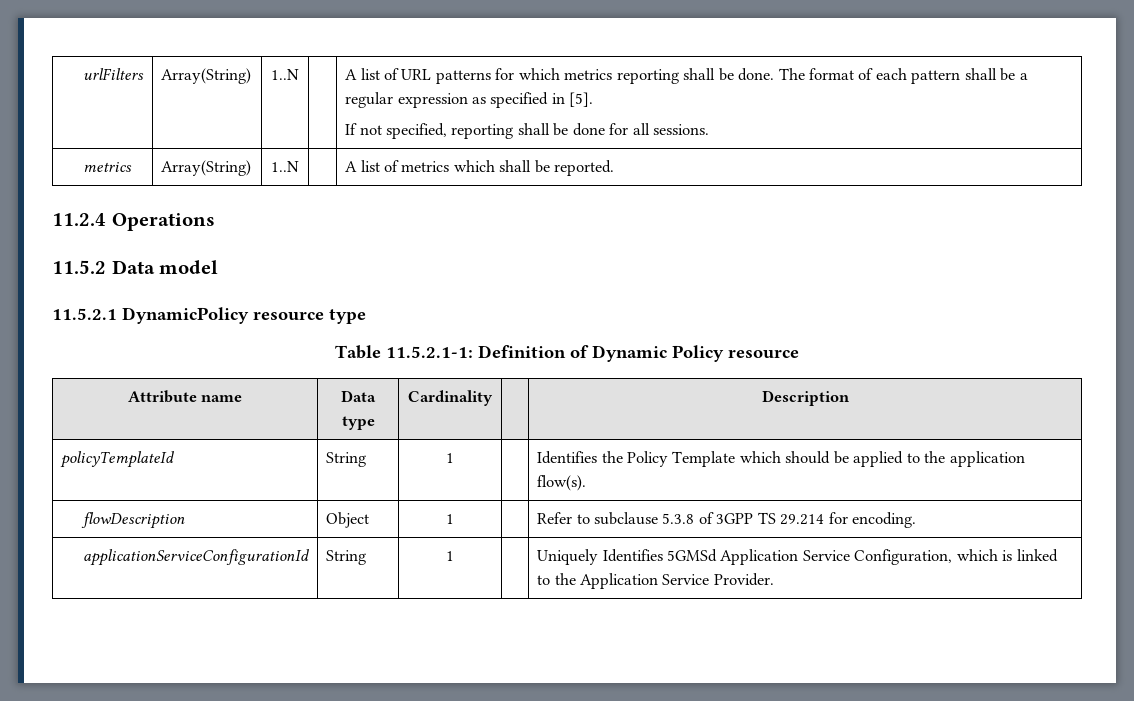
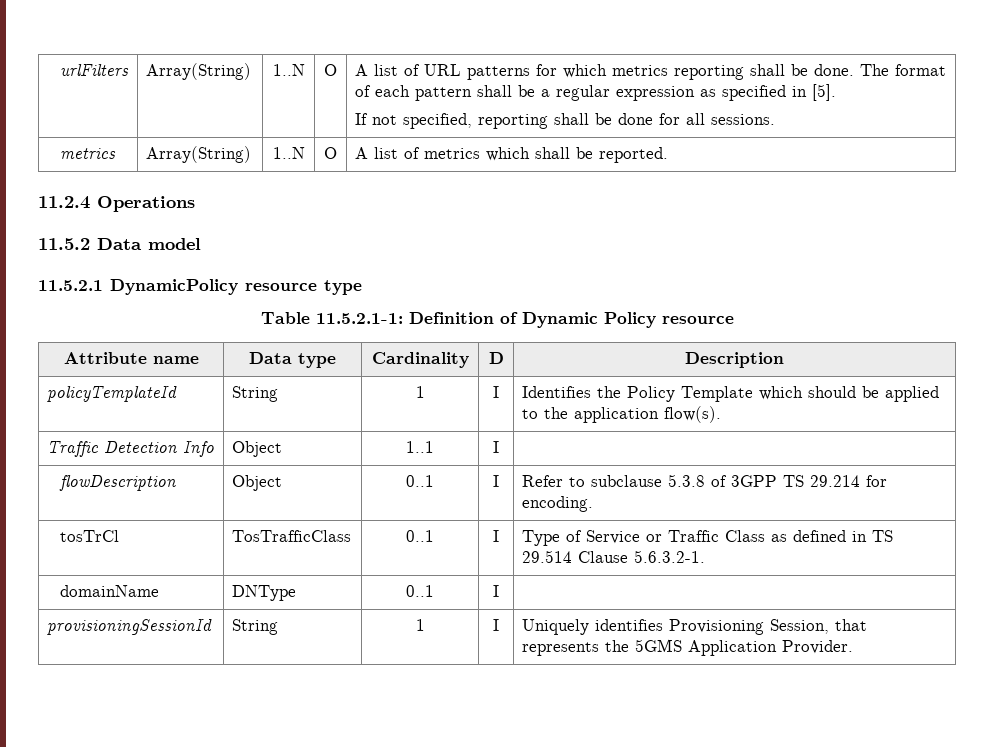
(299, 74) none -> [324,64,337,76] O
(299, 166) none -> [324,147,337,159] O
(493, 398) none -> [488,352,504,364] D
(454, 458) none -> [493,386,499,398] I
(587, 483) none -> [47,441,215,457] [232,441,283,457] [406,441,434,453] [493,441,499,453] // Traffic Detection Info | Object | 1..1 | I |
[446,514,454,524] | 1 | | -> [406,475,434,487] [493,475,499,487] | 0..1 | I |
[82,549,310,566] [326,550,367,565] [446,551,454,561] applicationServiceConfigurationId | String | 1 | -> [59,530,119,542] [232,530,352,542] [406,530,434,542] [493,530,499,542] [522,530,894,546] [522,550,706,563] [59,585,159,597] [232,585,297,601] [406,585,434,597] [493,585,499,597] [47,619,213,635] [232,619,279,635] [415,619,425,631] [493,619,499,631] tosTrCl | TosTrafficClass | 0..1 | I | Type of Service or Traffic Class as defined in TS 29.514 Clause 5.6.3.2-1. // domainName | DNType | 0..1 | I | // provisioningSessionId | String | 1 | I
[602,549,1058,565] [537,573,710,589] Identifies 5GMSd Application Service Configuration, which is linked to the Application Service -> [595,619,868,635] [522,639,778,656] identifies Provisioning Session, that represents the 5GMS Application

